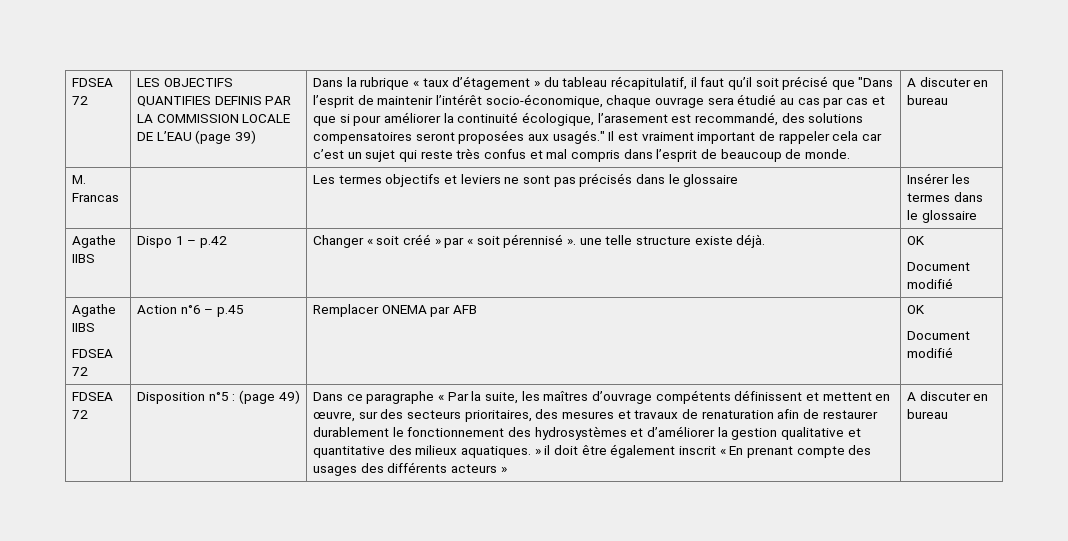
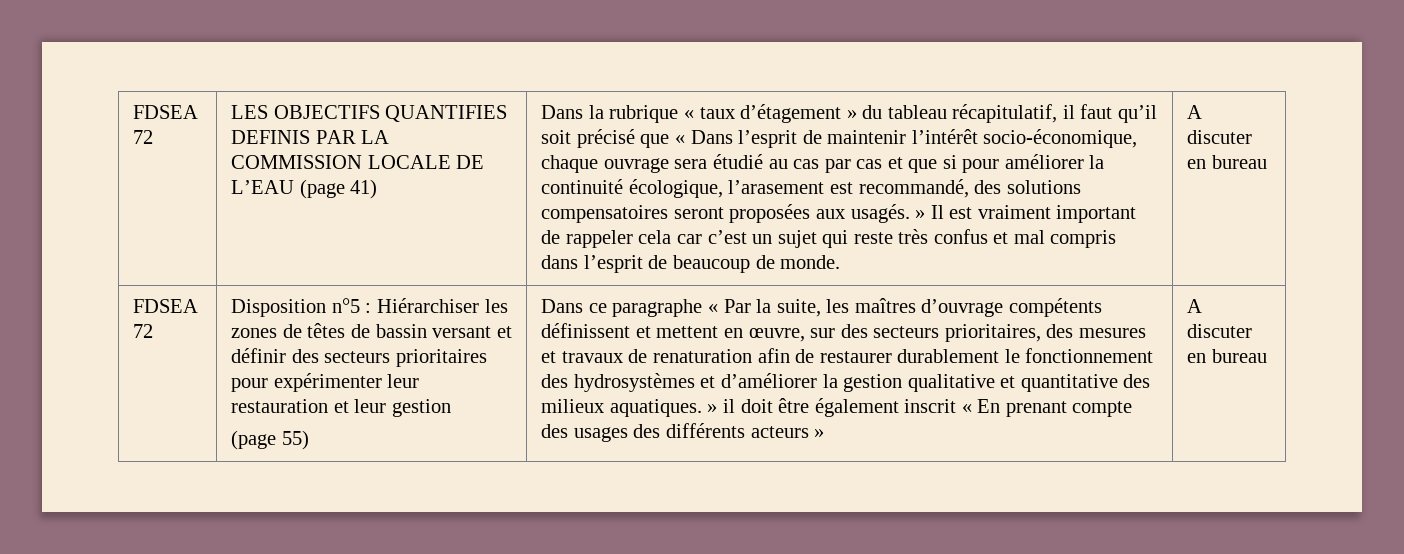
[235,130,257,144] 39) -> [350,179,378,199] 41)
[858,77,894,87] "Dans -> [674,130,733,144] « Dans
[552,130,605,144] usagés." -> [850,204,926,223] usagés. »
[72,175,87,184] [72,193,120,202] [313,173,739,187] [907,173,970,184] [907,192,983,202] [907,210,977,223] [72,235,117,248] [72,254,96,263] [137,236,228,248] [313,234,766,248] [907,236,926,245] [907,262,971,271] [907,278,954,289] [72,304,117,317] [72,323,96,332] [72,349,114,358] [72,367,89,376] [137,305,245,317] [313,304,478,317] [907,305,926,314] [907,331,971,340] [907,347,954,358] // M. Francas | | Les termes objectifs et leviers ne sont pas précisés dans le glossaire | Insérer les termes dans le glossaire // Agathe IIBS | Dispo 1 – p.42 | Changer « soit créé » par « soit pérennisé ». une telle structure existe déjà. | OK // Document modifié // Agathe IIBS // FDSEA 72 | Action n°6 – p.45 | Remplacer ONEMA par AFB | OK // Document modifié -> (1267, 162) none
[239,390,300,404] (page 49) -> [376,298,508,313] [231,323,512,338] [231,348,487,367] [231,373,420,392] [231,399,451,417] [231,430,309,450] Hiérarchiser les zones de têtes de bassin versant et définir des secteurs prioritaires pour expérimenter leur restauration et leur gestion // (page 55)

